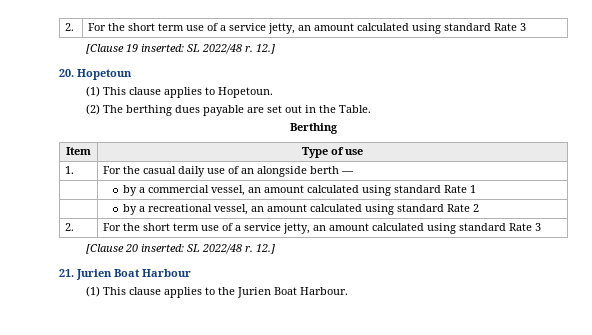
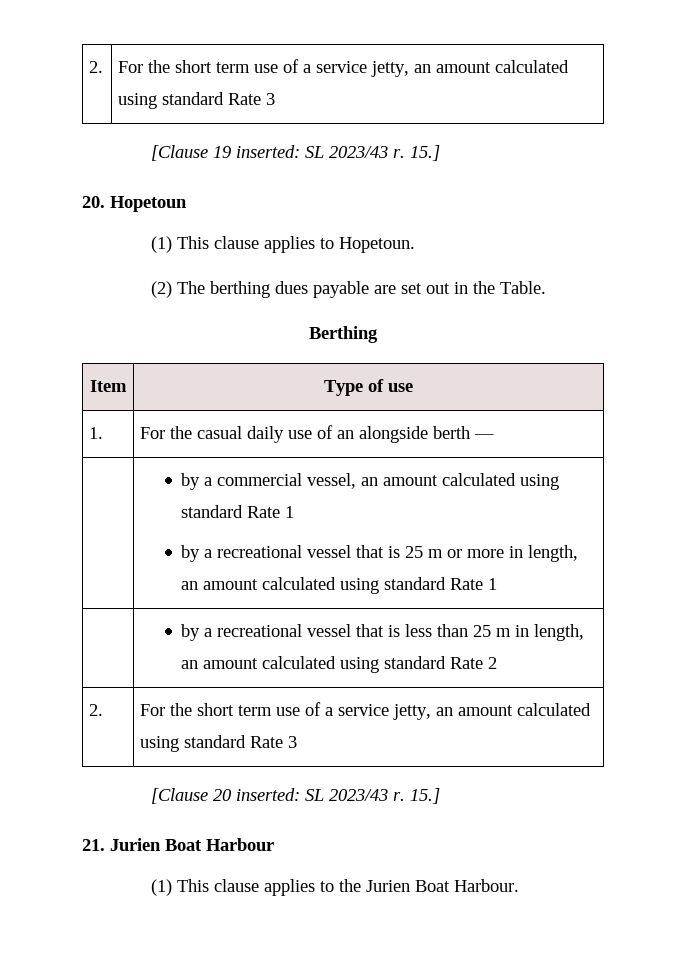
[201,44,275,54] 2022/48 r. 12.] -> [329,145,441,161] 2023/43 r. 15.]
[123,204,249,215] // | by a recreational vessel, -> [181,545,579,562] [181,577,498,594] [181,624,585,641] // by a recreational vessel that is 25 m or more in length, an amount calculated using standard Rate 1 // | by a recreational vessel that is less than 25 m in length,
[201,244,275,254] 2022/48 r. 12.] -> [329,788,441,804] 2023/43 r. 15.]

